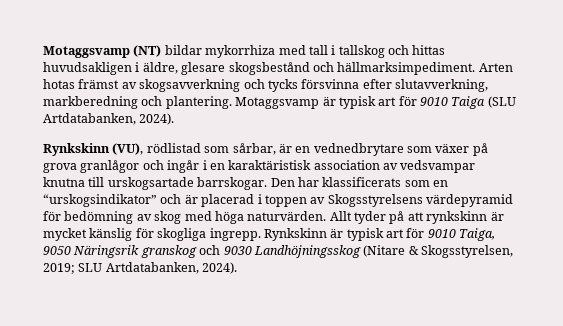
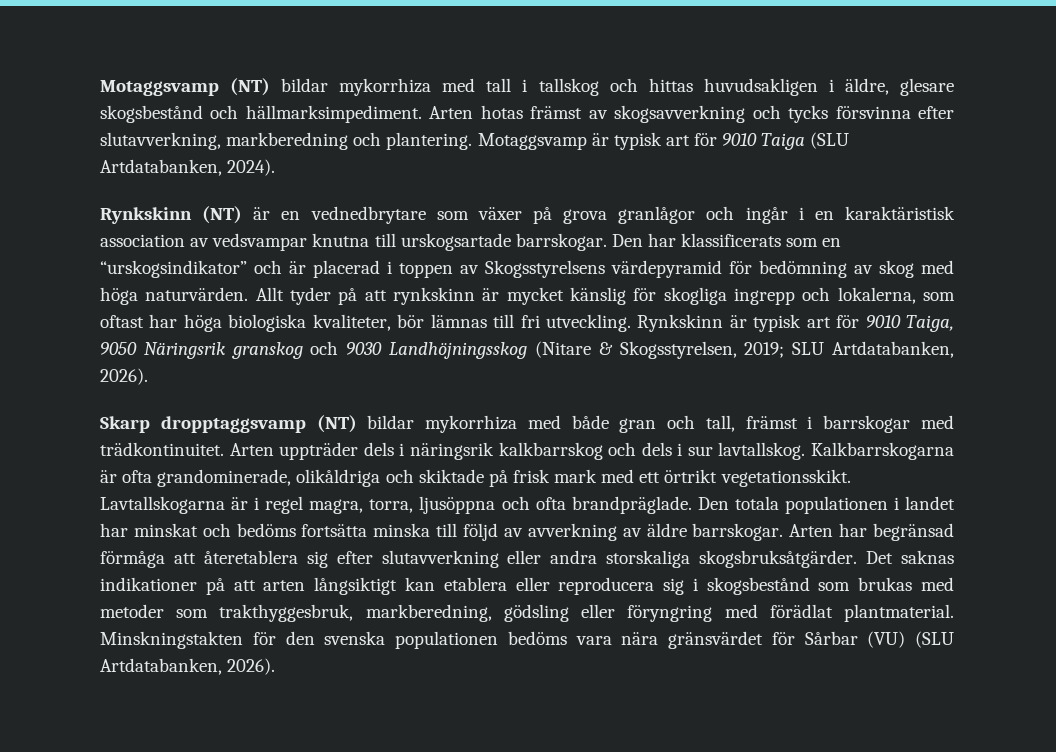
[112,143,276,155] (VU), rödlistad som sårbar, -> [202,206,243,224] (NT)
[209,228,261,241] ingrepp. -> [734,287,956,305] [100,314,631,332] ingrepp och lokalerna, som oftast har höga biologiska kvaliteter, bör lämnas till fri utveckling.
[202,262,238,274] 2024). -> [100,368,148,385] [100,415,954,433] [100,442,955,460] [100,469,851,487] [100,496,955,514] [100,523,955,541] [100,550,954,568] [100,577,955,595] [100,604,954,622] [100,631,954,649] [100,658,276,675] 2026). // Skarp dropptaggsvamp (NT) bildar mykorrhiza med både gran och tall, främst i barrskogar med trädkontinuitet. Arten uppträder dels i näringsrik kalkbarrskog och dels i sur lavtallskog. Kalkbarrskogarna är ofta grandominerade, olikåldriga och skiktade på frisk mark med ett örtrikt vegetationsskikt. Lavtallskogarna är i regel magra, torra, ljusöppna och ofta brandpräglade. Den totala populationen i landet har minskat och bedöms fortsätta minska till följd av avverkning av äldre barrskogar. Arten har begränsad förmåga att återetablera sig efter slutavverkning eller andra storskaliga skogsbruksåtgärder. Det saknas indikationer på att arten långsiktigt kan etablera eller reproducera sig i skogsbestånd som brukas med metoder som trakthyggesbruk, markberedning, gödsling eller föryngring med förädlat plantmaterial. Minskningstakten för den svenska populationen bedöms vara nära gränsvärdet för Sårbar (VU) (SLU Artdatabanken, 2026).

